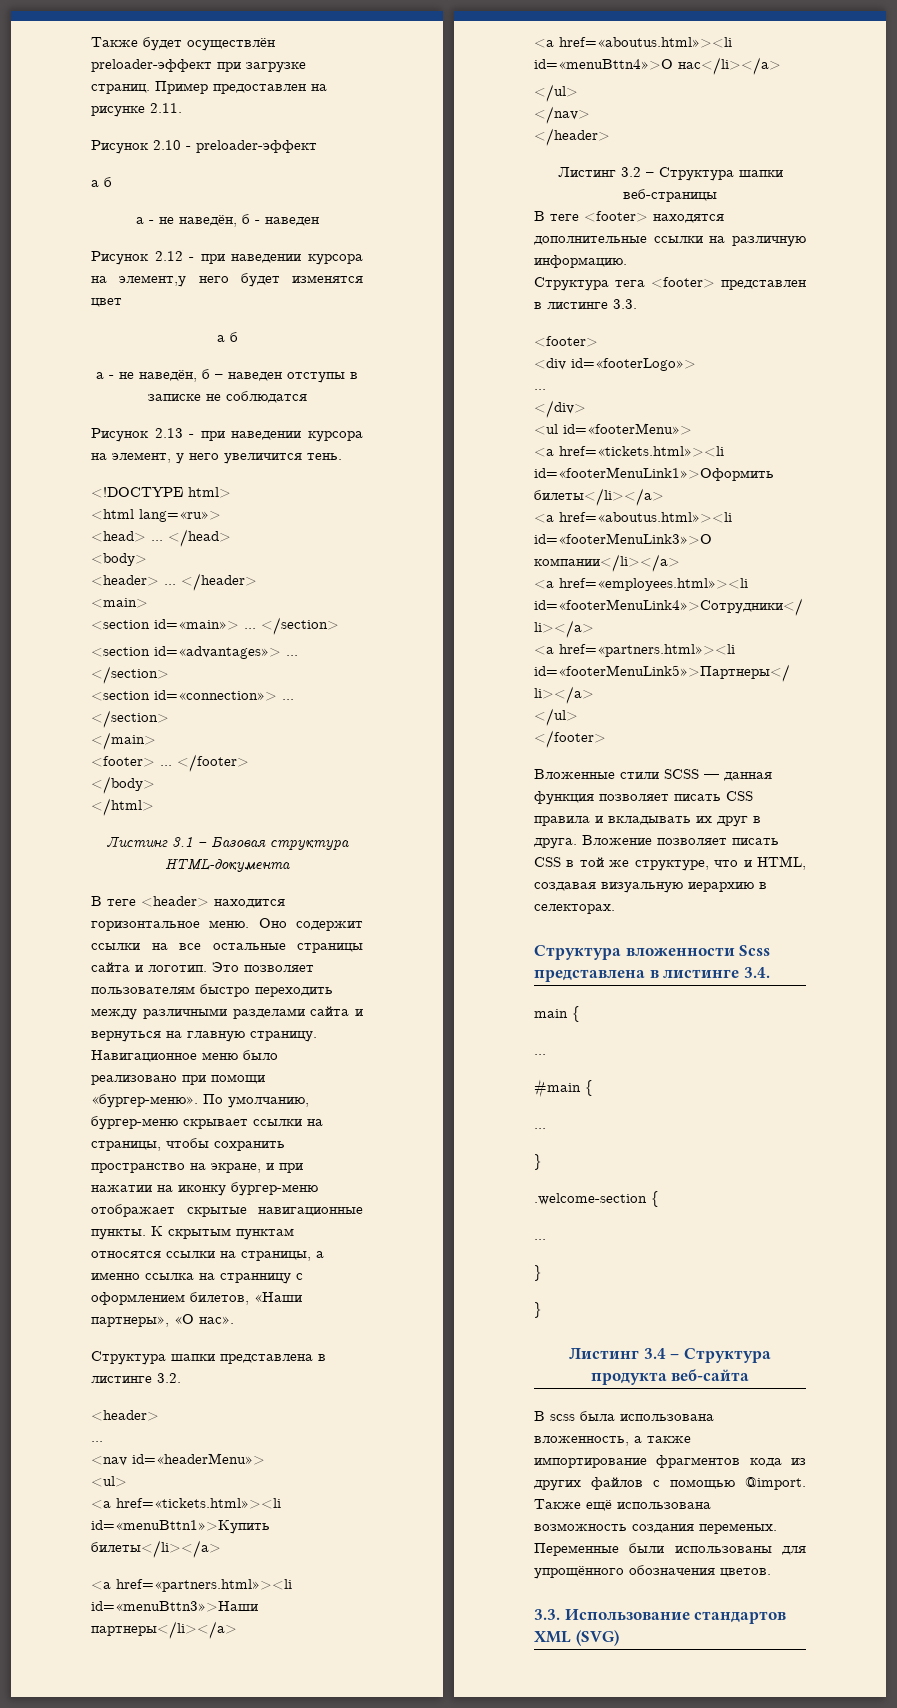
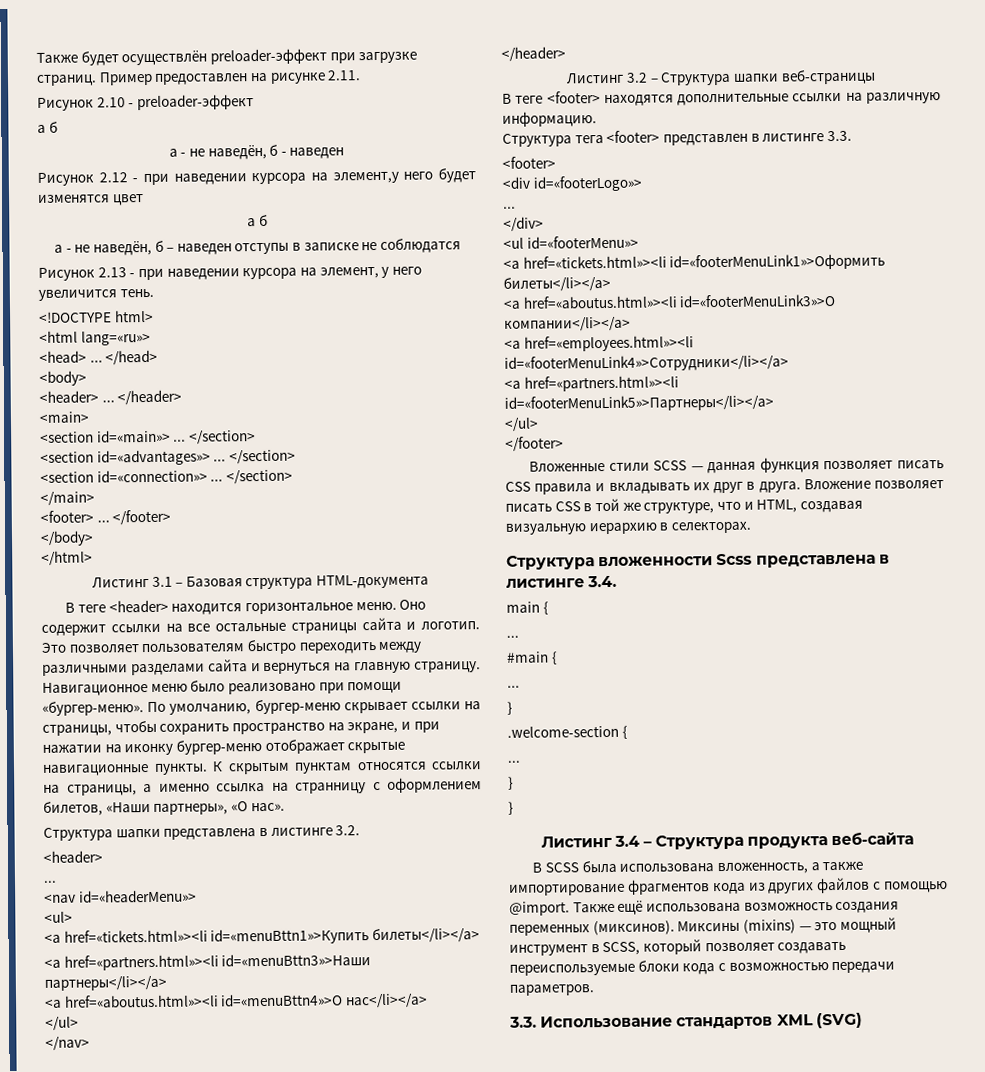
[550,1414,575,1421] scss -> [545,862,580,873] SCSS
[699,1523,777,1534] [534,1543,806,1556] [534,1565,771,1579] переменых. Переменные были использованы для упрощённого обозначения цветов. -> [509,917,897,936] [509,939,847,956] [509,960,896,976] [509,984,595,996] переменных (миксинов). Миксины (mixins) — это мощный инструмент в SCSS, который позволяет создавать переиспользуемые блоки кода с возможностью передачи параметров.

